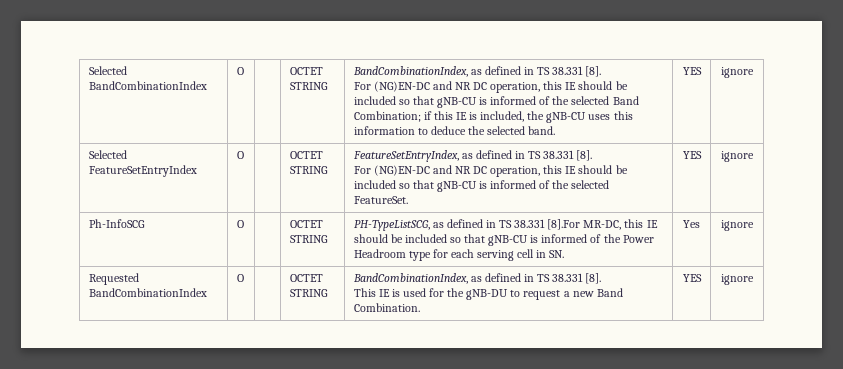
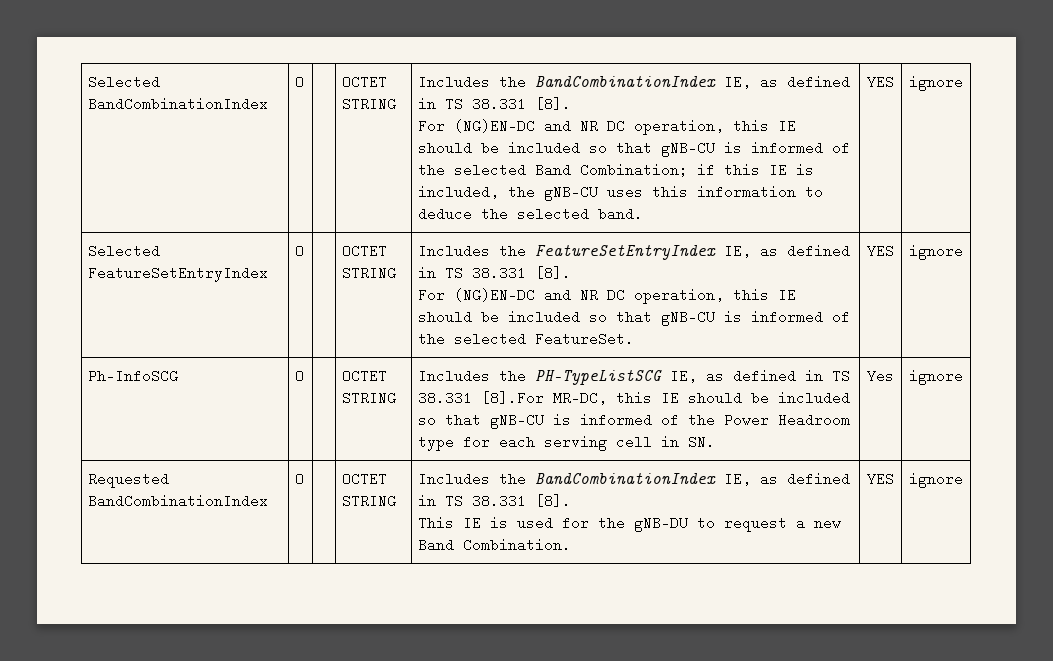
[352,66,468,77] BandCombinationIndex, -> [418,75,752,89] Includes the BandCombinationIndex IE,
[352,150,459,162] FeatureSetEntryIndex, -> [418,244,752,260] Includes the FeatureSetEntryIndex IE,
[353,220,430,231] PH-TypeListSCG, -> [418,369,698,385] Includes the PH-TypeListSCG IE,
[352,273,468,284] BandCombinationIndex, -> [418,472,752,486] Includes the BandCombinationIndex IE,

